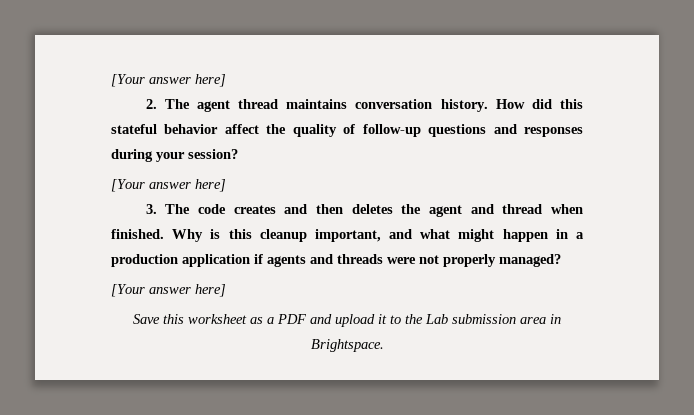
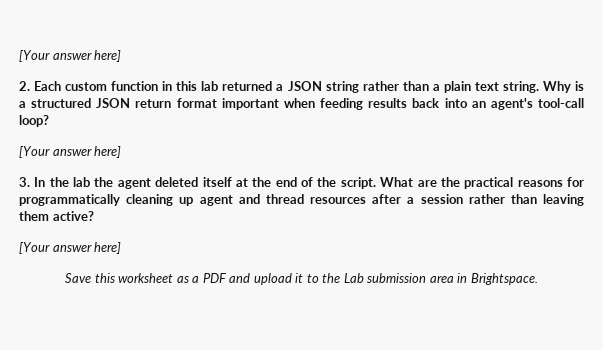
[164,99,583,112] [111,124,584,137] [111,149,238,162] [111,179,226,192] [145,204,583,217] [111,229,584,242] [111,254,561,267] The agent thread maintains conversation history. How did this stateful behavior affect the quality of follow-up questions and responses during your session? // [Your answer here] // 3. The code creates and then deletes the agent and thread when finished. Why is this cleanup important, and what might happen in a production application if agents and threads were not properly managed? -> [34,81,584,93] [19,98,584,110] [19,115,49,127] [19,146,122,158] [19,177,584,189] [19,194,585,206] [19,211,94,221] Each custom function in this lab returned a JSON string rather than a plain text string. Why is a structured JSON return format important when feeding results back into an agent's tool-call loop? // [Your answer here] // 3. In the lab the agent deleted itself at the end of the script. What are the practical reasons for programmatically cleaning up agent and thread resources after a session rather than leaving them active?

